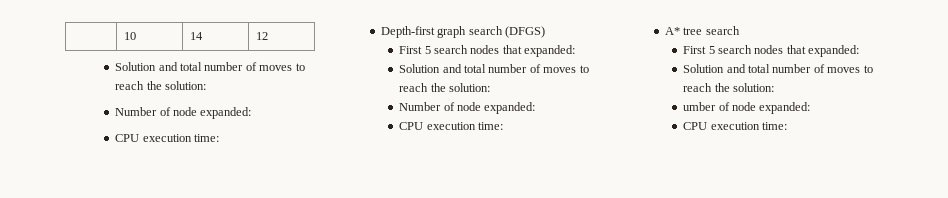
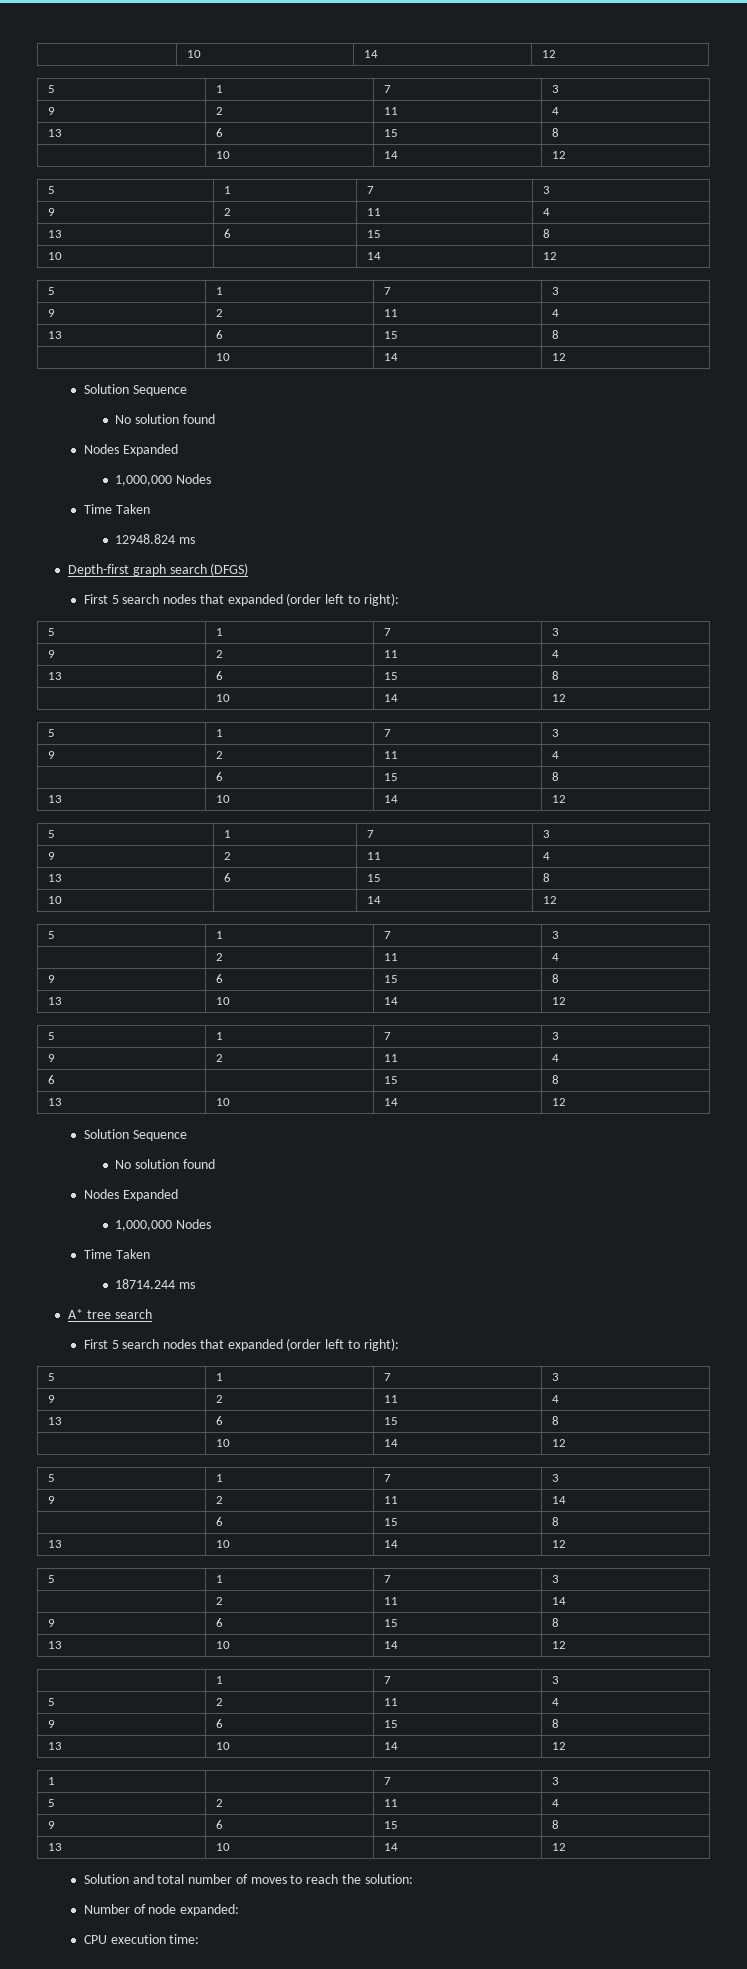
[124,32,137,40] [190,32,204,40] [256,32,269,40] | 10 | 14 | 12 -> [187,50,202,58] [364,50,379,58] [542,50,557,58] [48,85,56,93] [216,85,224,93] [384,85,392,93] [552,85,560,93] [48,107,56,115] [216,107,224,115] [384,107,399,115] [552,107,560,115] [48,129,63,137] [216,128,224,137] [384,129,399,137] [552,128,560,137] [216,151,231,159] [384,151,399,159] [552,151,567,159] [48,186,56,194] [224,186,232,194] [367,186,375,194] [543,186,551,194] [48,208,56,216] [224,208,232,216] [367,208,382,216] [543,208,551,216] [48,230,63,238] [224,229,232,238] [367,230,382,238] [543,229,551,238] [48,252,63,260] [367,252,382,260] [543,252,558,260] [48,287,56,295] [216,287,224,295] [384,287,392,295] [552,287,560,295] [48,309,56,317] [216,309,224,317] [384,309,399,317] [552,309,560,317] [48,331,63,339] [216,330,224,339] [384,331,399,339] [552,330,560,339] [216,353,231,361] [384,353,399,361] [552,353,567,361] [83,384,187,396] [115,414,215,424] [83,444,178,456] [115,474,211,486] [83,504,150,514] [115,534,195,544] [68,563,249,576] [83,593,399,606] [48,628,56,636] [216,628,224,636] [384,628,392,636] [552,628,560,636] [48,650,56,658] [216,650,224,658] [384,650,399,658] [552,650,560,658] [48,672,63,680] [216,671,224,680] [384,672,399,680] [552,671,560,680] [216,694,231,702] [384,694,399,702] [552,694,567,702] [48,729,56,737] [216,729,224,737] [384,729,392,737] [552,729,560,737] [48,751,56,759] [216,751,224,759] [384,751,399,759] [552,751,560,759] [216,772,224,781] [384,773,399,781] [552,772,560,781] [48,795,63,803] [216,795,231,803] [384,795,399,803] [552,795,567,803] [48,830,56,838] [224,830,232,838] [367,830,375,838] [543,830,551,838] [48,852,56,860] [224,852,232,860] [367,852,382,860] [543,852,551,860] [48,874,63,882] [224,873,232,882] [367,874,382,882] [543,873,551,882] [48,896,63,904] [367,896,382,904] [543,896,558,904] [48,931,56,939] [216,931,224,939] [384,931,392,939] [552,931,560,939] [216,953,224,961] [384,953,399,961] [552,953,560,961] [48,975,56,983] [216,974,224,983] [384,975,399,983] [552,974,560,983] [48,997,63,1005] [216,997,231,1005] [384,997,399,1005] [552,997,567,1005] [48,1032,56,1040] [216,1032,224,1040] [384,1032,392,1040] [552,1032,560,1040] [48,1054,56,1062] [216,1054,224,1062] [384,1054,399,1062] [552,1054,560,1062] [48,1075,56,1084] [384,1076,399,1084] [552,1075,560,1084] [48,1098,63,1106] [216,1098,231,1106] [384,1098,399,1106] [552,1098,567,1106] [83,1129,187,1141] [115,1159,215,1169] [83,1189,178,1201] [115,1219,211,1231] [83,1249,150,1259] [115,1279,195,1289] [68,1309,152,1319] [83,1338,399,1351] [48,1373,56,1381] [216,1373,224,1381] [384,1373,392,1381] [552,1373,560,1381] [48,1395,56,1403] [216,1395,224,1403] [384,1395,399,1403] [552,1395,560,1403] [48,1417,63,1425] [216,1416,224,1425] [384,1417,399,1425] [552,1416,560,1425] [216,1439,231,1447] [384,1439,399,1447] [552,1439,567,1447] [48,1474,56,1482] [216,1474,224,1482] [384,1474,392,1482] [552,1474,560,1482] [48,1496,56,1504] [216,1496,224,1504] [384,1496,399,1504] [552,1496,567,1504] [216,1517,224,1526] [384,1518,399,1526] [552,1517,560,1526] [48,1540,63,1548] [216,1540,231,1548] [384,1540,399,1548] [552,1540,567,1548] [48,1575,56,1583] [216,1575,224,1583] [384,1575,392,1583] [552,1575,560,1583] [216,1597,224,1605] [384,1597,399,1605] [552,1597,567,1605] [48,1619,56,1627] [216,1618,224,1627] [384,1619,399,1627] [552,1618,560,1627] [48,1641,63,1649] [216,1641,231,1649] [384,1641,399,1649] [552,1641,567,1649] [216,1676,224,1684] [384,1676,392,1684] [552,1676,560,1684] [48,1698,56,1706] [216,1698,224,1706] [384,1698,399,1706] [552,1698,560,1706] [48,1720,56,1728] [216,1719,224,1728] [384,1720,399,1728] [552,1719,560,1728] [48,1742,63,1750] [216,1742,231,1750] [384,1742,399,1750] [552,1742,567,1750] [48,1777,56,1785] [384,1777,392,1785] [552,1777,560,1785] [48,1799,56,1807] [216,1799,224,1807] [384,1799,399,1807] [552,1799,560,1807] [48,1821,56,1829] [216,1820,224,1829] [384,1821,399,1829] [552,1820,560,1829] [48,1843,63,1851] [216,1843,231,1851] [384,1843,399,1851] [552,1843,567,1851] | 10 | 14 | 12 // 5 | 1 | 7 | 3 // 9 | 2 | 11 | 4 // 13 | 6 | 15 | 8 // | 10 | 14 | 12 // 5 | 1 | 7 | 3 // 9 | 2 | 11 | 4 // 13 | 6 | 15 | 8 // 10 | | 14 | 12 // 5 | 1 | 7 | 3 // 9 | 2 | 11 | 4 // 13 | 6 | 15 | 8 // | 10 | 14 | 12 // Solution Sequence // No solution found // Nodes Expanded // 1,000,000 Nodes // Time Taken // 12948.824 ms // Depth-first graph search (DFGS) // First 5 search nodes that expanded (order left to right): // 5 | 1 | 7 | 3 // 9 | 2 | 11 | 4 // 13 | 6 | 15 | 8 // | 10 | 14 | 12 // 5 | 1 | 7 | 3 // 9 | 2 | 11 | 4 // | 6 | 15 | 8 // 13 | 10 | 14 | 12 // 5 | 1 | 7 | 3 // 9 | 2 | 11 | 4 // 13 | 6 | 15 | 8 // 10 | | 14 | 12 // 5 | 1 | 7 | 3 // | 2 | 11 | 4 // 9 | 6 | 15 | 8 // 13 | 10 | 14 | 12 // 5 | 1 | 7 | 3 // 9 | 2 | 11 | 4 // 6 | | 15 | 8 // 13 | 10 | 14 | 12 // Solution Sequence // No solution found // Nodes Expanded // 1,000,000 Nodes // Time Taken // 18714.244 ms // A* tree search // First 5 search nodes that expanded (order left to right): // 5 | 1 | 7 | 3 // 9 | 2 | 11 | 4 // 13 | 6 | 15 | 8 // | 10 | 14 | 12 // 5 | 1 | 7 | 3 // 9 | 2 | 11 | 14 // | 6 | 15 | 8 // 13 | 10 | 14 | 12 // 5 | 1 | 7 | 3 // | 2 | 11 | 14 // 9 | 6 | 15 | 8 // 13 | 10 | 14 | 12 // | 1 | 7 | 3 // 5 | 2 | 11 | 4 // 9 | 6 | 15 | 8 // 13 | 10 | 14 | 12 // 1 | | 7 | 3 // 5 | 2 | 11 | 4 // 9 | 6 | 15 | 8 // 13 | 10 | 14 | 12
[381,26,546,38] [399,45,576,57] [399,64,589,73] [399,83,491,92] [399,102,536,114] [399,122,504,130] [665,26,740,35] [683,45,860,57] [683,64,873,73] [683,83,775,92] [683,102,811,114] [683,122,788,130] // Depth-first graph search (DFGS) // First 5 search nodes that expanded: // Solution and total number of moves to reach the solution: // Number of node expanded: // CPU execution time: // A* tree search // First 5 search nodes that expanded: // Solution and total number of moves to reach the solution: // umber of node expanded: // CPU execution time: -> (200, 1939) none

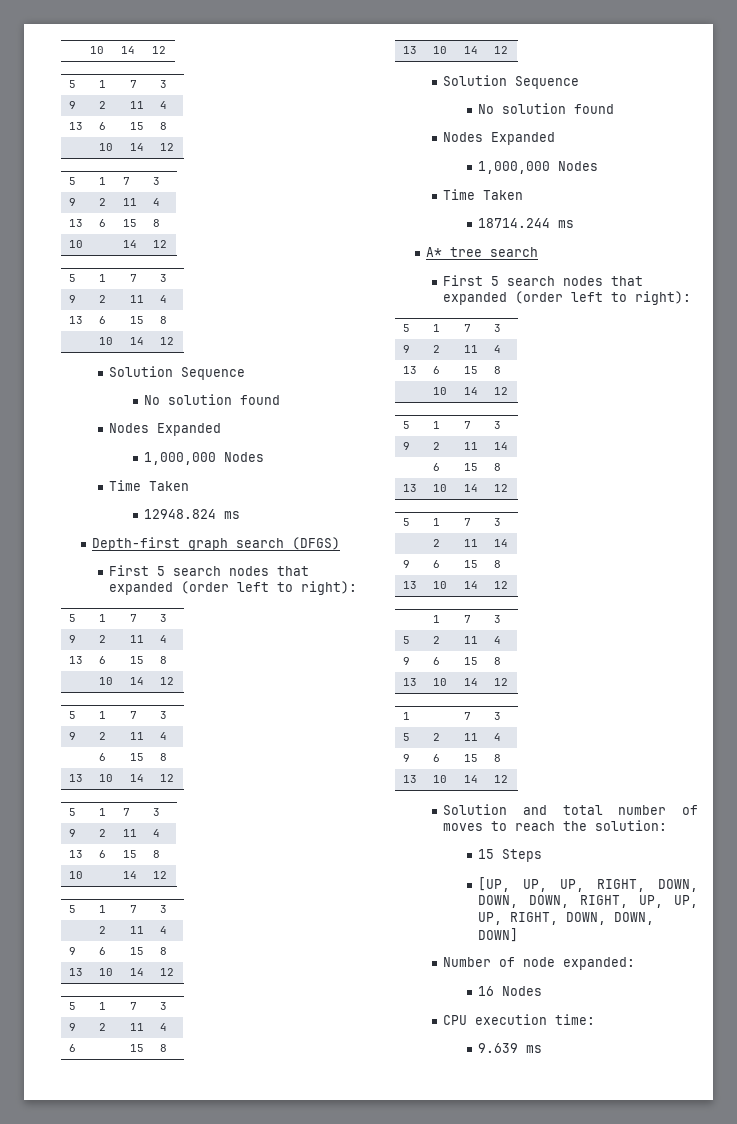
(413, 1879) none -> [478,849,543,862] [478,877,698,892] [478,895,698,908] [478,912,655,925] [478,928,519,942] // 15 Steps // [UP, UP, UP, RIGHT, DOWN, DOWN, DOWN, RIGHT, UP, UP, UP, RIGHT, DOWN, DOWN, DOWN]
(240, 1910) none -> [478,986,543,996] // 16 Nodes
(200, 1939) none -> [478,1043,543,1053] // 9.639 ms

